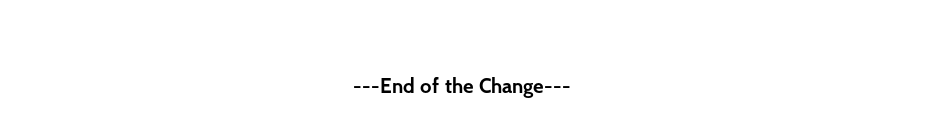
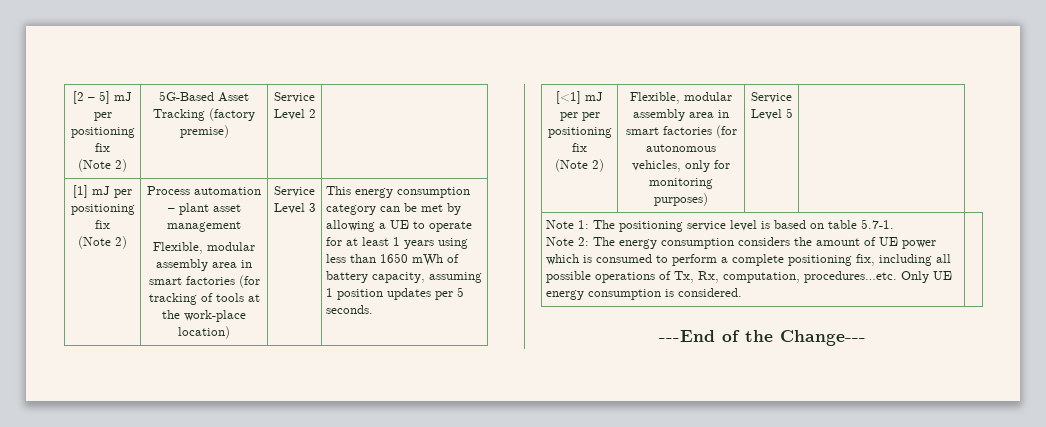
(352, 85) none -> [73,91,132,104] [93,112,112,121] [70,127,135,138] [95,143,110,152] [78,159,127,172] [159,91,249,102] [153,108,255,121] [179,125,229,138] [274,92,315,103] [273,109,316,120] [73,185,132,198] [70,204,135,215] [95,220,110,229] [78,236,127,249] [147,186,261,195] [167,203,241,215] [167,221,241,232] [153,242,255,254] [156,259,252,271] [148,275,260,288] [148,293,260,305] [162,310,246,322] [178,326,230,339] [274,186,315,197] [273,203,316,214] [326,186,471,198] [326,203,462,215] [326,220,473,232] [326,237,469,249] [326,253,460,266] [326,271,483,283] [326,287,465,300] [326,305,374,314] [556,91,603,104] [559,112,600,121] [547,127,612,138] [572,143,587,152] [555,159,604,172] [630,92,732,104] [633,109,729,121] [625,125,737,138] [646,144,716,152] [632,160,730,172] [649,178,713,189] [654,193,708,206] [751,92,792,103] [750,108,793,120] [546,219,895,232] [546,237,937,249] [546,254,952,266] [546,271,953,283] [546,288,743,300] [2 – 5] mJ per positioning fix // (Note 2) | 5G-Based Asset Tracking (factory premise) | Service Level 2 | // [1] mJ per positioning fix // (Note 2) | Process automation – plant asset management // Flexible, modular assembly area in smart factories (for tracking of tools at the work-place location) | Service Level 3 | This energy consumption category can be met by allowing a UE to operate for at least 1 years using less than 1650 mWh of battery capacity, assuming 1 position updates per 5 seconds. // [<1] mJ per per positioning fix // (Note 2) | Flexible, modular assembly area in smart factories (for autonomous vehicles, only for monitoring purposes) | Service Level 5 | // Note 1: The positioning service level is based on table 5.7-1. // Note 2: The energy consumption considers the amount of UE power which is consumed to perform a complete positioning fix, including all possible operations of Tx, Rx, computation, procedures…etc. Only UE energy consumption is considered. | //

